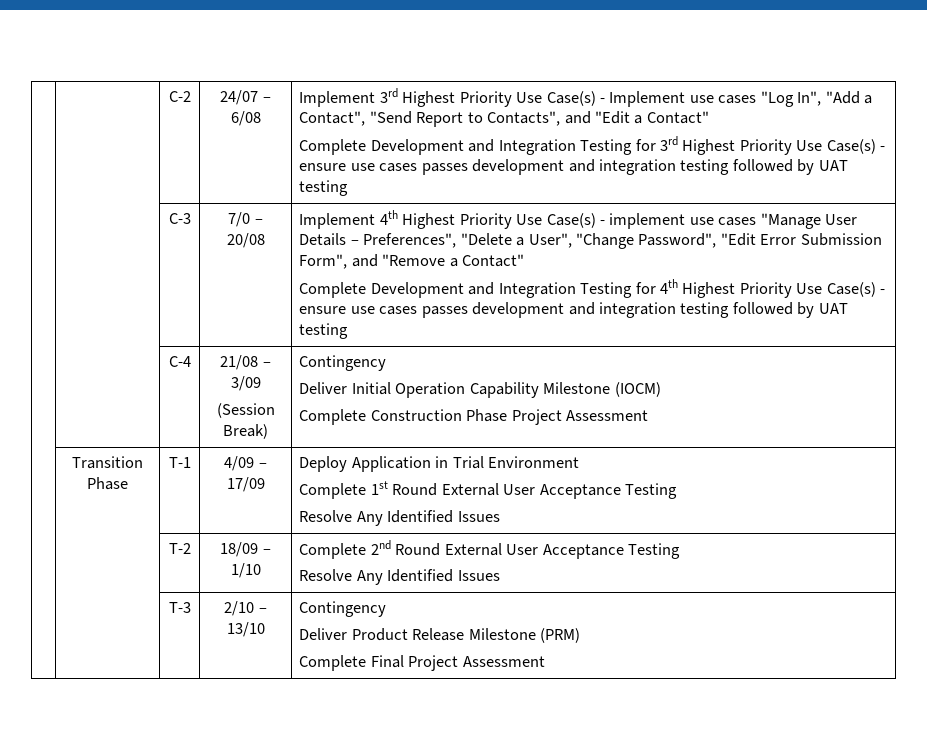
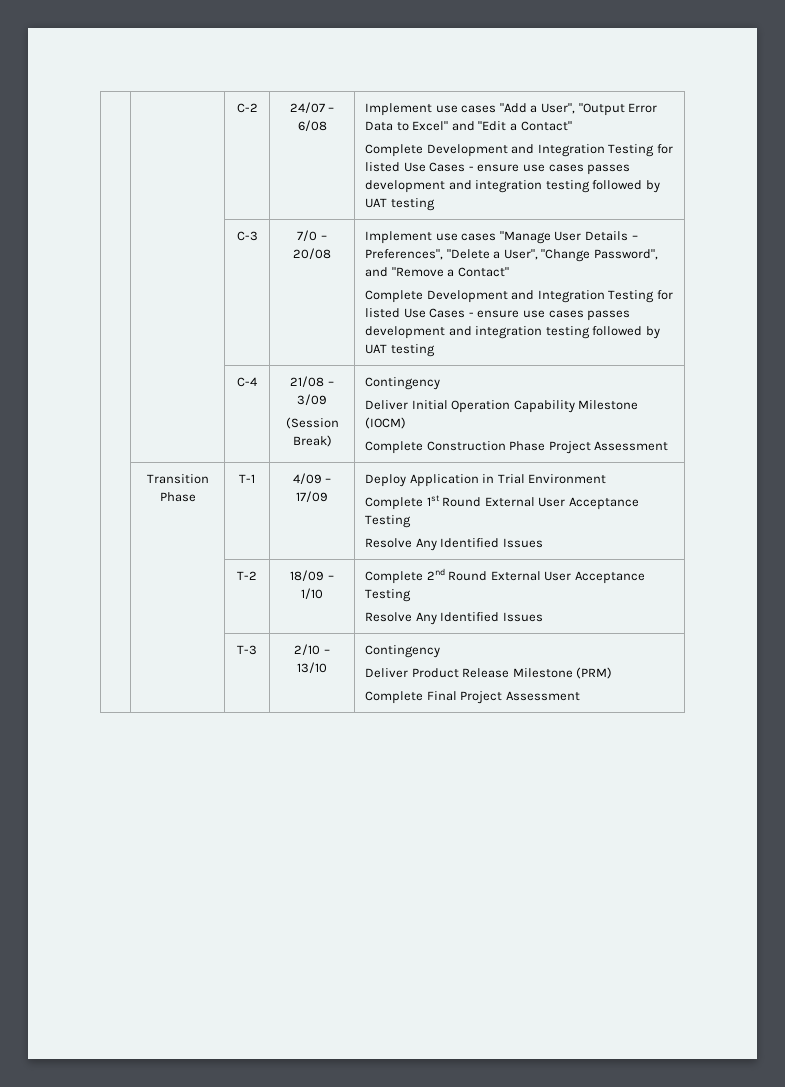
[379,88,873,107] [299,111,561,127] 3rd Highest Priority Use Case(s) - Implement use cases "Log In", "Add a Contact", "Send Report to Contacts", -> [435,103,658,116] [365,121,449,131] use cases "Add a User", "Output Error Data to Excel"
[659,136,876,155] 3rd Highest Priority Use Case(s) -> [365,162,466,172] listed Use Cases
[379,210,686,229] 4th Highest Priority Use Case(s) - implement -> (433, 237) none
[720,233,882,246] [299,254,348,269] "Edit Error Submission Form", -> (658, 254) none
[659,279,876,298] 4th Highest Priority Use Case(s) -> [365,308,466,318] listed Use Cases

